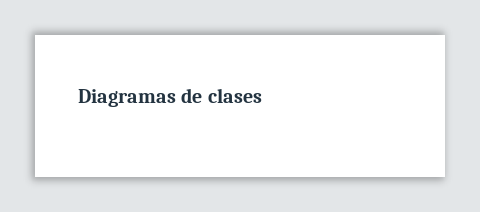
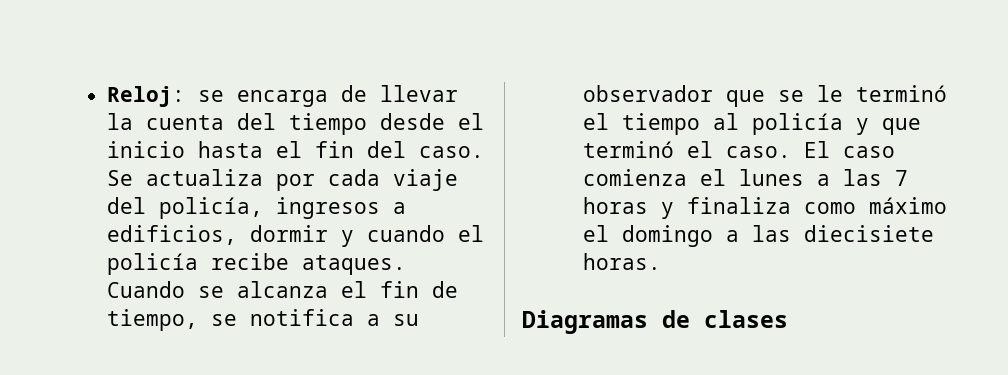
(78, 98) none -> [106,85,458,107] [106,113,484,135] [106,141,484,158] [106,169,458,191] [106,197,406,219] [106,225,484,247] [106,253,406,275] [106,281,458,298] [106,309,419,331] [582,85,947,107] [582,113,921,135] [582,141,895,158] [582,169,908,186] [582,197,947,219] [582,225,934,247] [582,253,661,270] Reloj: se encarga de llevar la cuenta del tiempo desde el inicio hasta el fin del caso. Se actualiza por cada viaje del policía, ingresos a edificios, dormir y cuando el policía recibe ataques. Cuando se alcanza el fin de tiempo, se notifica a su observador que se le terminó el tiempo al policía y que terminó el caso. El caso comienza el lunes a las 7 horas y finaliza como máximo el domingo a las diecisiete horas. //

